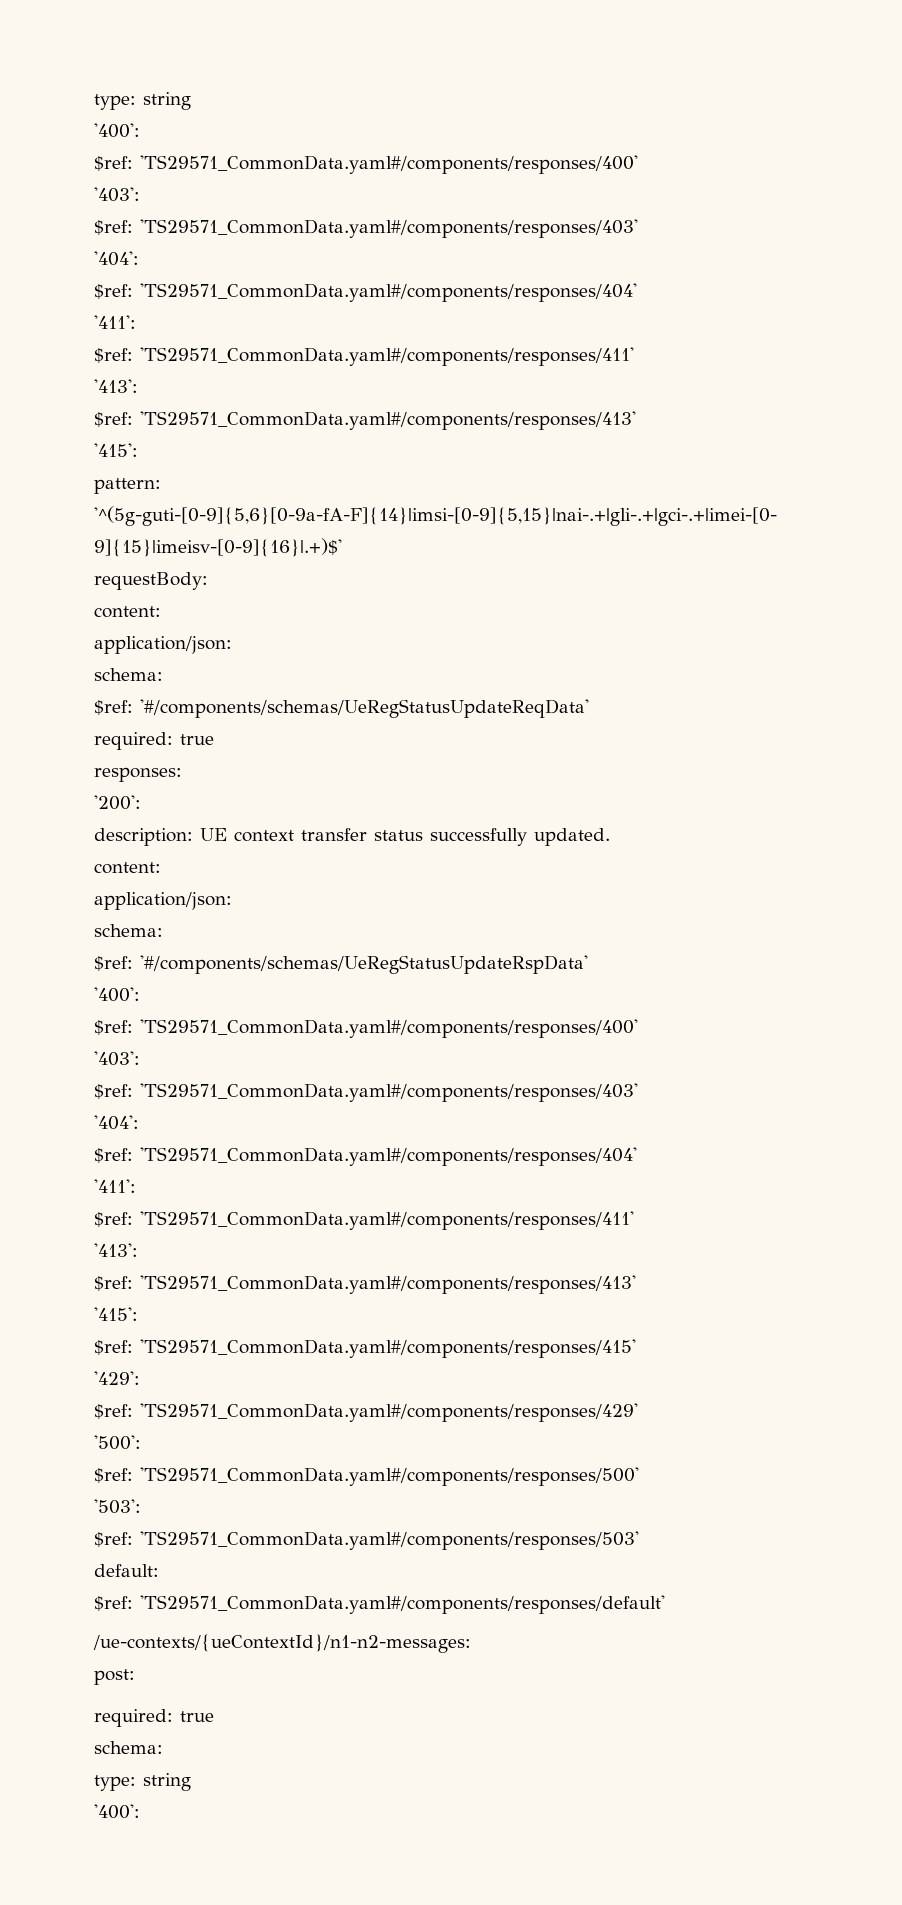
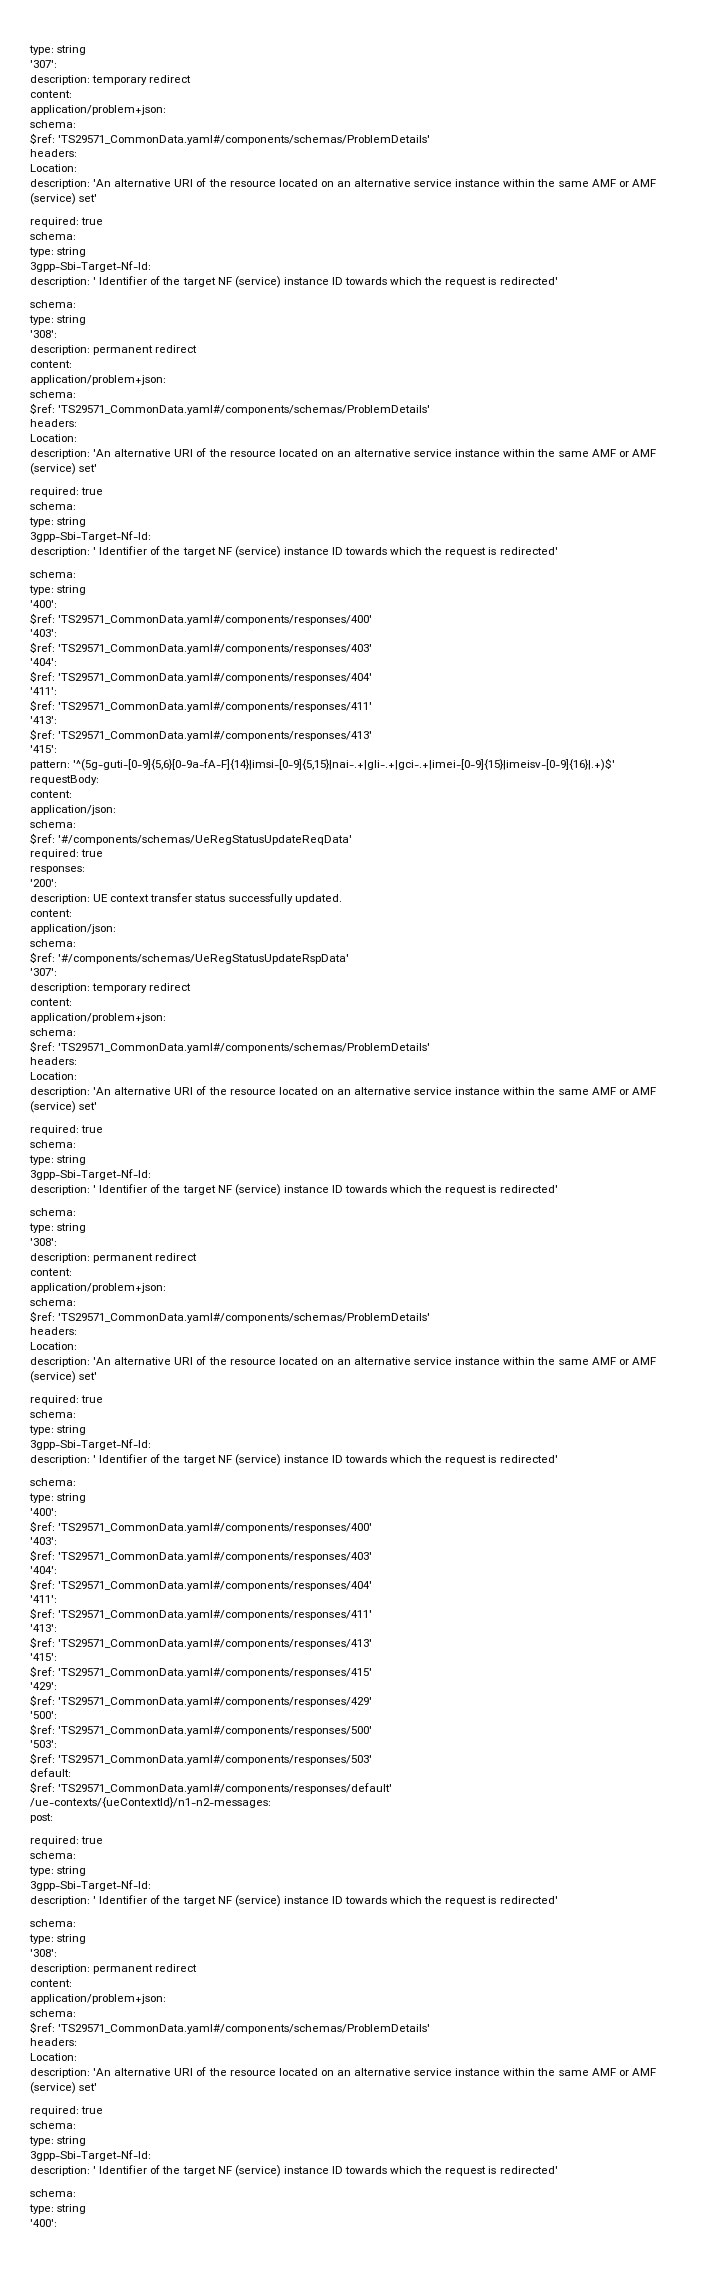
[94,92,191,110] type: string -> [29,45,87,55] [30,60,57,68] [30,75,192,85] [30,90,72,98] [30,105,166,115] [30,120,76,128] [30,133,431,145] [30,149,77,157] [30,164,77,172] [30,178,656,189] [30,193,98,205] [30,217,104,227] [30,232,76,240] [29,247,87,257] [30,261,151,272] [30,276,558,288] [30,300,76,308] [29,315,87,325] [30,330,57,338] [30,345,198,355] [30,360,72,368] [30,375,166,385] [30,390,76,398] [30,403,431,415] [30,419,77,427] [30,434,77,442] [30,448,656,459] [30,463,98,475] [30,487,104,497] [30,502,76,510] [29,517,87,527] [30,531,151,542] [30,546,558,558] [30,570,76,578] [29,585,87,595] type: string // '307': // description: temporary redirect // content: // application/problem+json: // schema: // $ref: 'TS29571_CommonData.yaml#/components/schemas/ProblemDetails' // headers: // Location: // description: 'An alternative URI of the resource located on an alternative service instance within the same AMF or AMF (service) set' // required: true // schema: // type: string // 3gpp-Sbi-Target-Nf-Id: // description: ' Identifier of the target NF (service) instance ID towards which the request is redirected' // schema: // type: string // '308': // description: permanent redirect // content: // application/problem+json: // schema: // $ref: 'TS29571_CommonData.yaml#/components/schemas/ProblemDetails' // headers: // Location: // description: 'An alternative URI of the resource located on an alternative service instance within the same AMF or AMF (service) set' // required: true // schema: // type: string // 3gpp-Sbi-Target-Nf-Id: // description: ' Identifier of the target NF (service) instance ID towards which the request is redirected' // schema: // type: string
(588, 964) none -> [30,968,57,976] [30,983,192,993] [30,998,72,1006] [30,1013,166,1023] [30,1028,76,1036] [30,1041,431,1053] [30,1057,77,1065] [30,1072,77,1080] [30,1086,656,1097] [30,1101,98,1113] [30,1125,104,1135] [30,1140,76,1148] [29,1155,87,1165] [30,1169,151,1180] [30,1184,558,1196] [30,1208,76,1216] [29,1223,87,1233] [30,1238,57,1246] [30,1253,198,1263] [30,1268,72,1276] [30,1283,166,1293] [30,1298,76,1306] [30,1311,431,1323] [30,1327,77,1335] [30,1342,77,1350] [30,1356,656,1367] [30,1371,98,1383] [30,1395,104,1405] [30,1410,76,1418] [29,1425,87,1435] [30,1439,151,1450] [30,1454,558,1466] [30,1478,76,1486] [29,1493,87,1503] // '307': // description: temporary redirect // content: // application/problem+json: // schema: // $ref: 'TS29571_CommonData.yaml#/components/schemas/ProblemDetails' // headers: // Location: // description: 'An alternative URI of the resource located on an alternative service instance within the same AMF or AMF (service) set' // required: true // schema: // type: string // 3gpp-Sbi-Target-Nf-Id: // description: ' Identifier of the target NF (service) instance ID towards which the request is redirected' // schema: // type: string // '308': // description: permanent redirect // content: // application/problem+json: // schema: // $ref: 'TS29571_CommonData.yaml#/components/schemas/ProblemDetails' // headers: // Location: // description: 'An alternative URI of the resource located on an alternative service instance within the same AMF or AMF (service) set' // required: true // schema: // type: string // 3gpp-Sbi-Target-Nf-Id: // description: ' Identifier of the target NF (service) instance ID towards which the request is redirected' // schema: // type: string
(191, 1782) none -> [30,1880,151,1891] [30,1895,558,1907] [30,1919,76,1927] [29,1934,87,1944] [30,1949,57,1957] [30,1964,198,1974] [30,1979,72,1987] [30,1994,166,2004] [30,2009,76,2017] [30,2022,431,2034] [30,2038,77,2046] [30,2053,77,2061] [30,2067,656,2078] [30,2082,98,2094] [30,2106,104,2116] [30,2121,76,2129] [29,2136,87,2146] [30,2150,151,2161] [30,2165,558,2177] [30,2189,76,2197] [29,2204,87,2214] // 3gpp-Sbi-Target-Nf-Id: // description: ' Identifier of the target NF (service) instance ID towards which the request is redirected' // schema: // type: string // '308': // description: permanent redirect // content: // application/problem+json: // schema: // $ref: 'TS29571_CommonData.yaml#/components/schemas/ProblemDetails' // headers: // Location: // description: 'An alternative URI of the resource located on an alternative service instance within the same AMF or AMF (service) set' // required: true // schema: // type: string // 3gpp-Sbi-Target-Nf-Id: // description: ' Identifier of the target NF (service) instance ID towards which the request is redirected' // schema: // type: string

